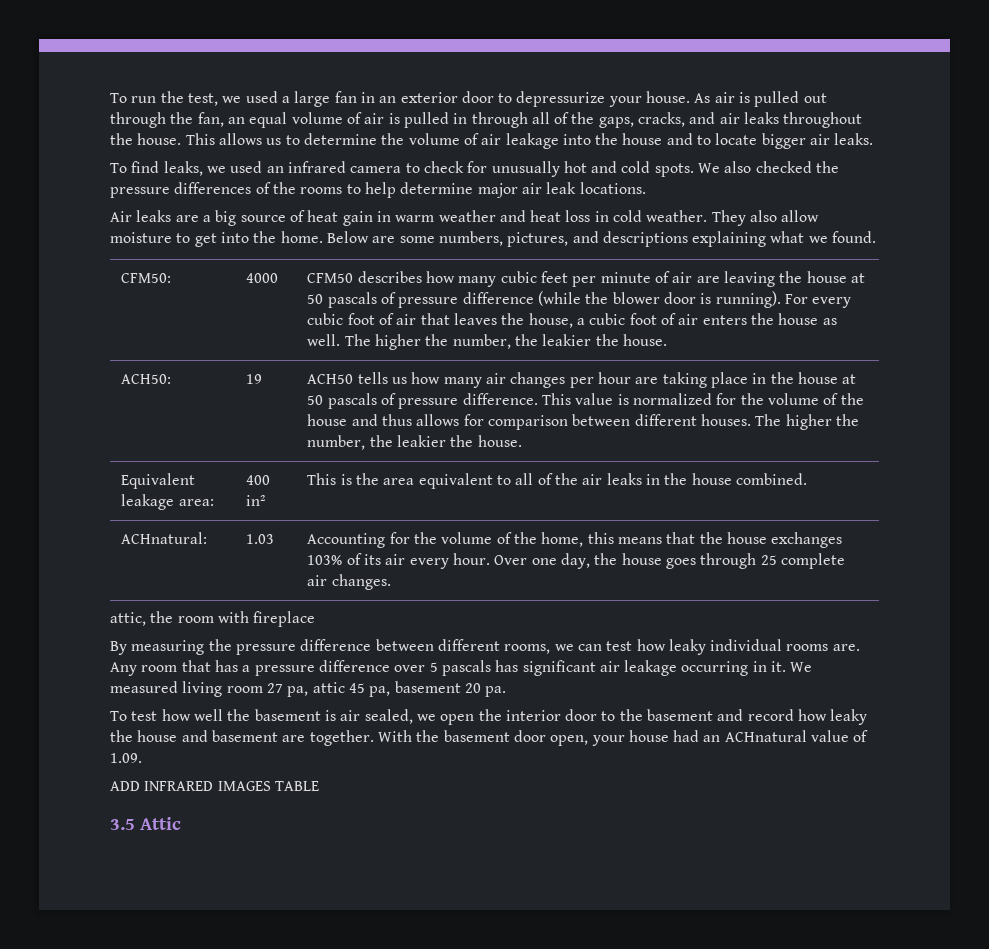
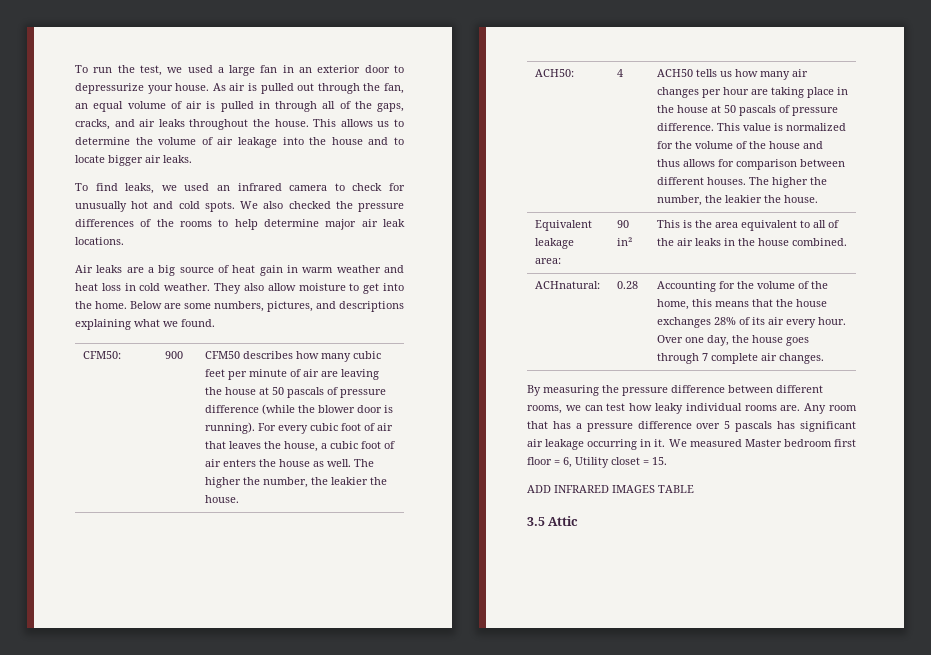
[246,273,279,283] 4000 -> [164,351,183,359] 900
[246,374,263,384] 19 -> [616,69,623,77] 4
[246,475,271,485] 400 -> [616,220,629,228] 90
[246,534,275,544] 1.03 -> [616,281,638,289] 0.28
[307,555,343,565] 103% -> [713,317,736,325] 28%
[760,555,777,565] 25 -> [701,353,708,361] 7
[110,611,316,627] // attic, the room with fireplace -> (824, 358) none
[182,681,507,697] [110,709,868,725] [110,730,869,746] [110,753,142,763] living room 27 pa, attic 45 pa, basement 20 pa. // To test how well the basement is air sealed, we open the interior door to the basement and record how leaky the house and basement are together. With the basement door open, your house had an ACHnatural value of 1.09. -> [744,439,856,447] [527,457,667,468] Master bedroom first floor = 6, Utility closet = 15.

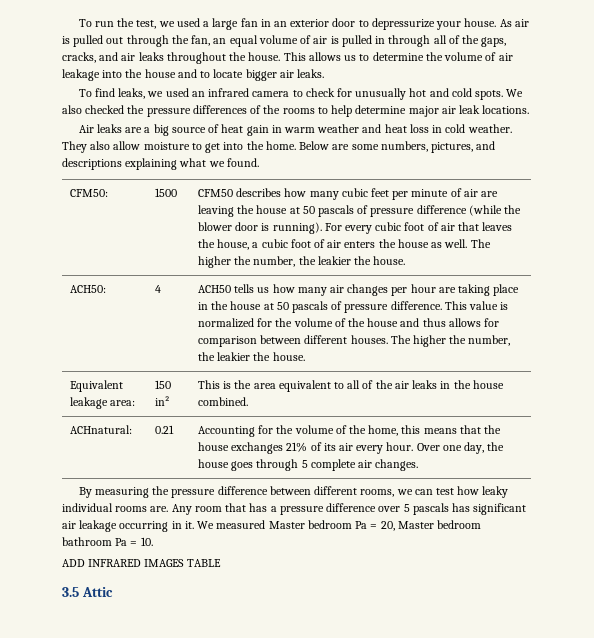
[164,351,183,359] 900 -> [154,188,177,197] 1500
[616,220,629,228] 90 -> [154,380,171,389] 150
[616,281,638,289] 0.28 -> [154,425,174,434] 0.21
[713,317,736,325] 28% -> [286,442,308,452] 21%
[701,353,708,361] 7 -> [301,460,308,468] 5
[834,439,856,447] [527,457,667,468] first floor = 6, Utility closet = 15. -> [355,520,482,531] [62,537,153,546] Pa = 20, Master bedroom bathroom Pa = 10.

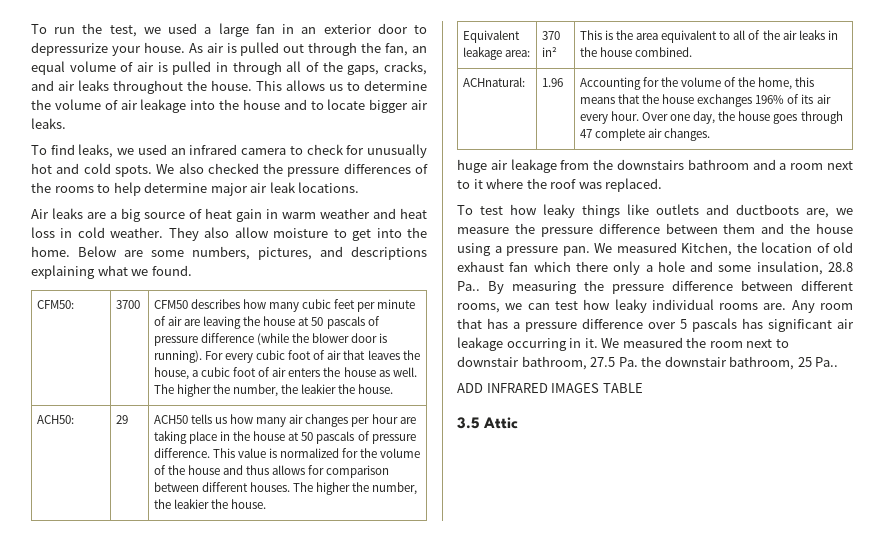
[154,188,177,197] 1500 -> [115,300,140,309] 3700
[154,285,161,293] 4 -> [115,415,128,424] 29
[154,380,171,389] 150 -> [541,31,560,40] 370
[154,425,174,434] 0.21 -> [541,78,563,87] 1.96
[286,442,308,452] 21% -> [755,95,785,104] 196%
[301,460,308,468] 5 -> [579,129,592,138] 47
(419, 465) none -> [457,159,853,173] [457,178,663,192] [457,204,853,218] [457,223,853,237] [457,242,853,256] [457,261,853,275] [457,281,480,291] huge air leakage from the downstairs bathroom and a room next to it where the roof was replaced. // To test how leaky things like outlets and ductboots are, we measure the pressure difference between them and the house using a pressure pan. We measured Kitchen, the location of old exhaust fan which there only a hole and some insulation, 28.8 Pa..
[268,520,482,531] [62,537,153,546] Master bedroom Pa = 20, Master bedroom bathroom Pa = 10. -> [686,337,789,348] [457,356,839,370] the room next to downstair bathroom, 27.5 Pa. the downstair bathroom, 25 Pa..

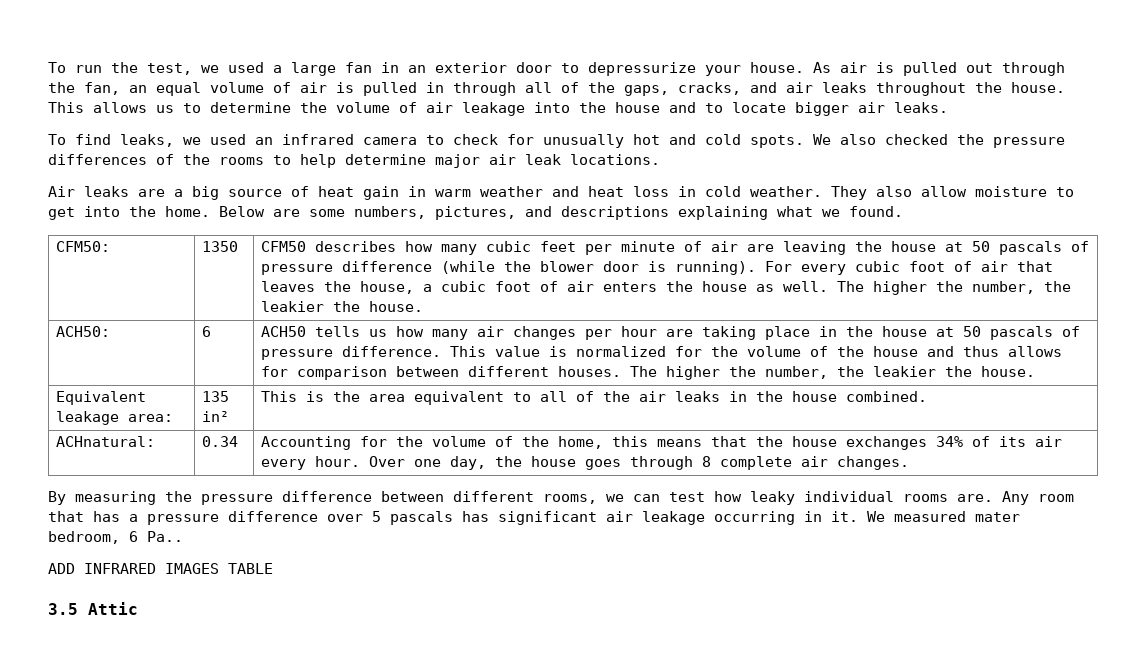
[115,300,140,309] 3700 -> [202,241,239,252] 1350
[115,415,128,424] 29 -> [202,326,212,337] 6
[541,31,560,40] 370 -> [202,391,230,402] 135
[541,78,563,87] 1.96 -> [202,436,239,447] 0.34
[755,95,785,104] 196% -> [936,436,964,447] 34%
[579,129,592,138] 47 -> [702,456,712,467] 8
[457,159,853,173] [457,178,663,192] [457,204,853,218] [457,223,853,237] [457,242,853,256] [457,261,853,275] [457,281,480,291] huge air leakage from the downstairs bathroom and a room next to it where the roof was replaced. // To test how leaky things like outlets and ductboots are, we measure the pressure difference between them and the house using a pressure pan. We measured Kitchen, the location of old exhaust fan which there only a hole and some insulation, 28.8 Pa.. -> (910, 463) none
[686,337,789,348] [457,356,812,370] the room next to downstair bathroom, 27.5 Pa. the downstair bathroom, 25 -> [975,512,1020,522] [48,531,138,544] mater bedroom, 6

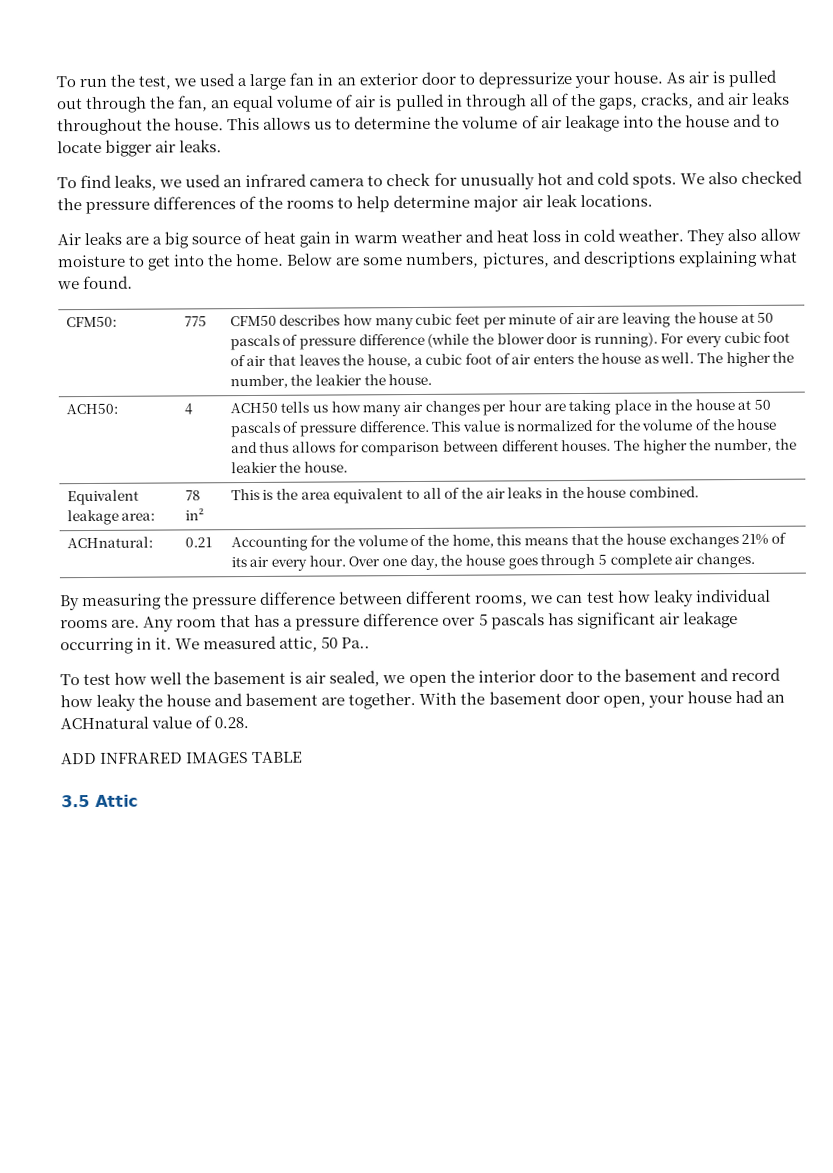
[202,241,239,252] 1350 -> [183,316,207,327] 775
[202,326,212,337] 6 -> [183,403,193,415] 4
[202,391,230,402] 135 -> [184,490,201,501] 78
[202,436,239,447] 0.34 -> [184,537,212,548] 0.21
[936,436,964,447] 34% -> [741,533,769,546] 21%
[702,456,712,467] 8 -> [597,554,607,565] 5
[975,512,1020,522] [48,531,183,544] mater bedroom, 6 Pa.. -> [279,636,371,652] [60,667,781,688] [60,689,785,711] [60,715,250,730] attic, 50 Pa.. // To test how well the basement is air sealed, we open the interior door to the basement and record how leaky the house and basement are together. With the basement door open, your house had an ACHnatural value of 0.28.

